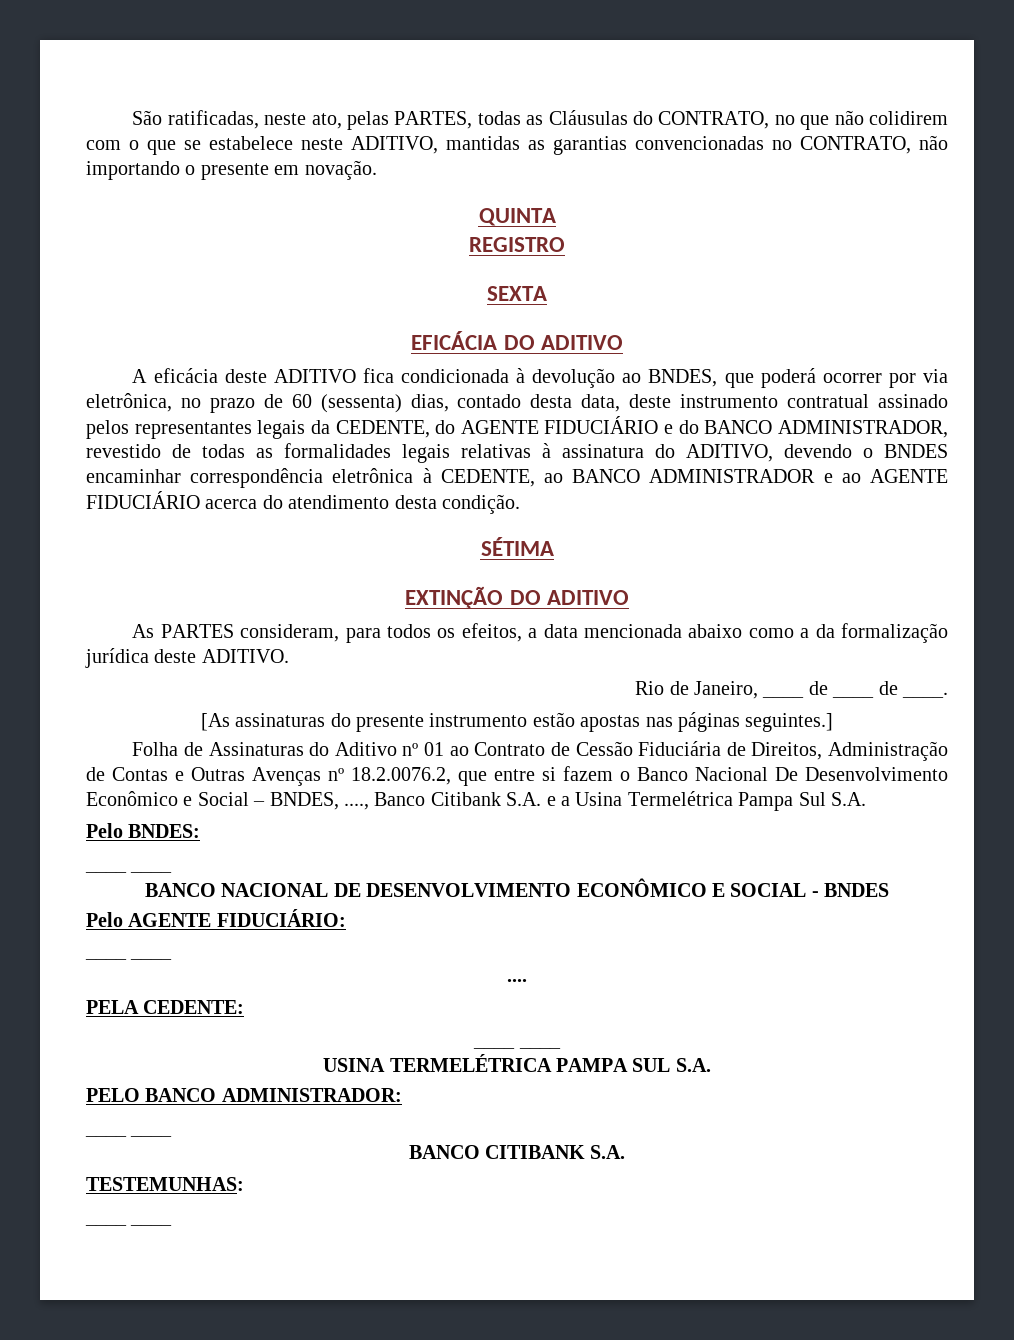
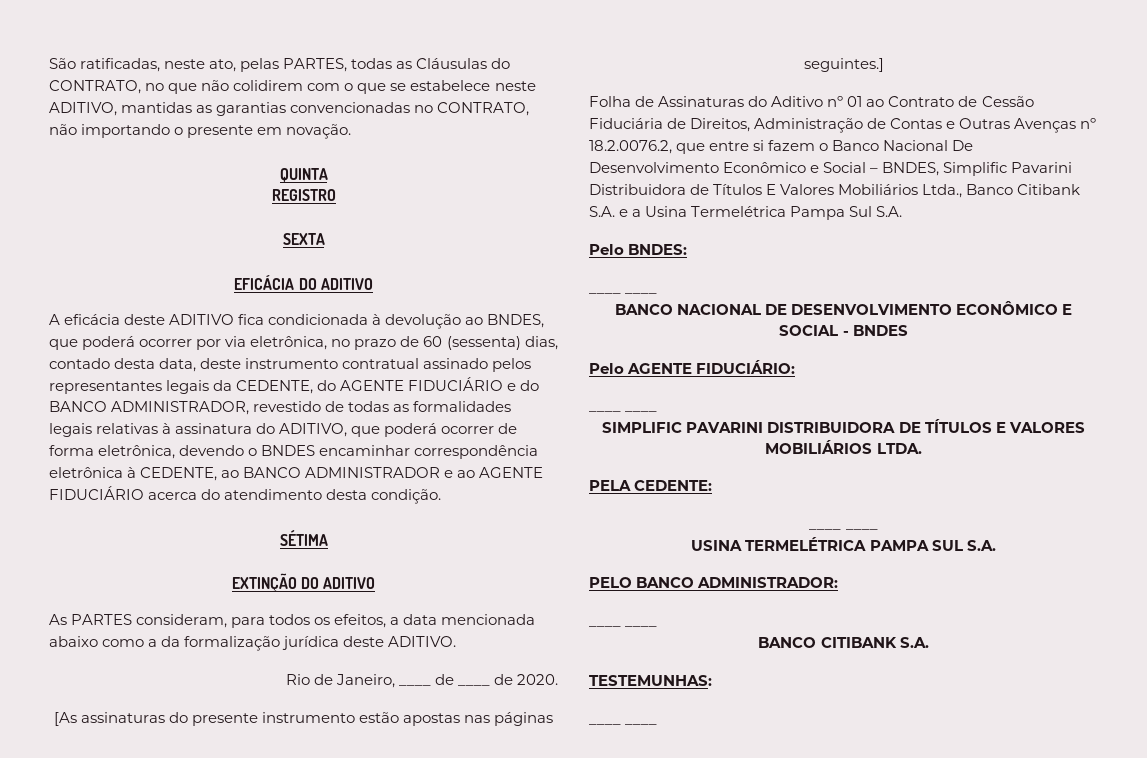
(773, 453) none -> [351,423,518,437] [49,445,176,459] que poderá ocorrer de forma eletrônica,
[901,692,948,698] ____. -> [517,674,559,685] 2020.
[344,803,369,810] ...., -> [943,162,1073,176] [589,184,963,198] Simplific Pavarini Distribuidora de Títulos E Valores Mobiliários Ltda.,
[507,979,527,982] .... -> [602,419,1085,433] [765,440,922,454] SIMPLIFIC PAVARINI DISTRIBUIDORA DE TÍTULOS E VALORES MOBILIÁRIOS LTDA.

